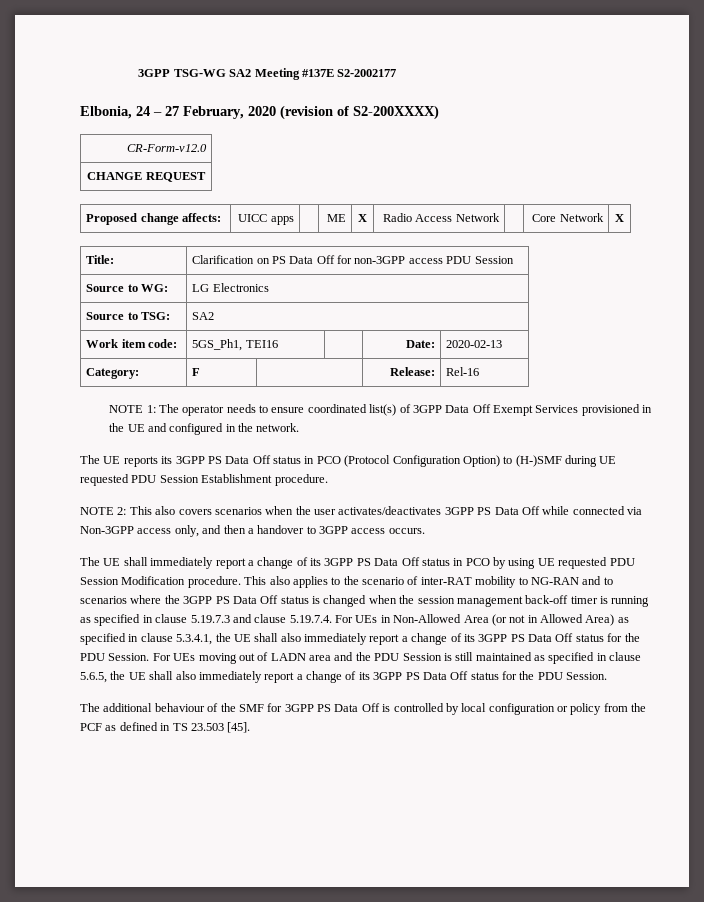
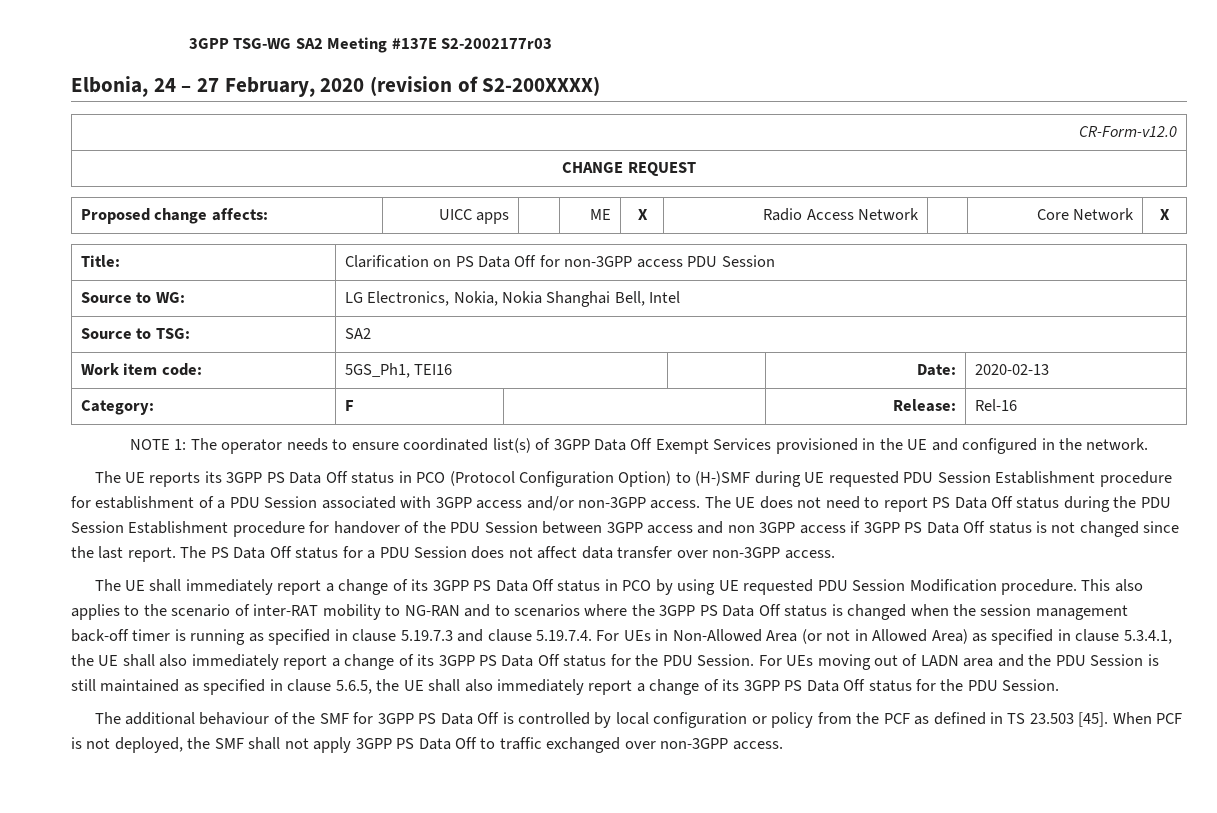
[337,69,397,77] S2-2002177 -> [441,38,553,49] S2-2002177r03
[212,283,269,292] Electronics -> [367,291,681,307] Electronics, Nokia, Nokia Shanghai Bell, Intel
[274,474,328,486] [80,506,642,515] [80,525,425,537] procedure. // NOTE 2: This also covers scenarios when the user activates/deactivates 3GPP PS Data Off while connected via Non-3GPP access only, and then a handover to 3GPP access occurs. -> [1099,471,1172,487] [71,496,1171,512] [71,521,1180,537] [71,546,835,562] procedure for establishment of a PDU Session associated with 3GPP access and/or non-3GPP access. The UE does not need to report PS Data Off status during the PDU Session Establishment procedure for handover of the PDU Session between 3GPP access and non 3GPP access if 3GPP PS Data Off status is not changed since the last report. The PS Data Off status for a PDU Session does not affect data transfer over non-3GPP access.
(251, 727) none -> [1112,712,1183,724] [71,737,783,753] When PCF is not deployed, the SMF shall not apply 3GPP PS Data Off to traffic exchanged over non-3GPP access.

